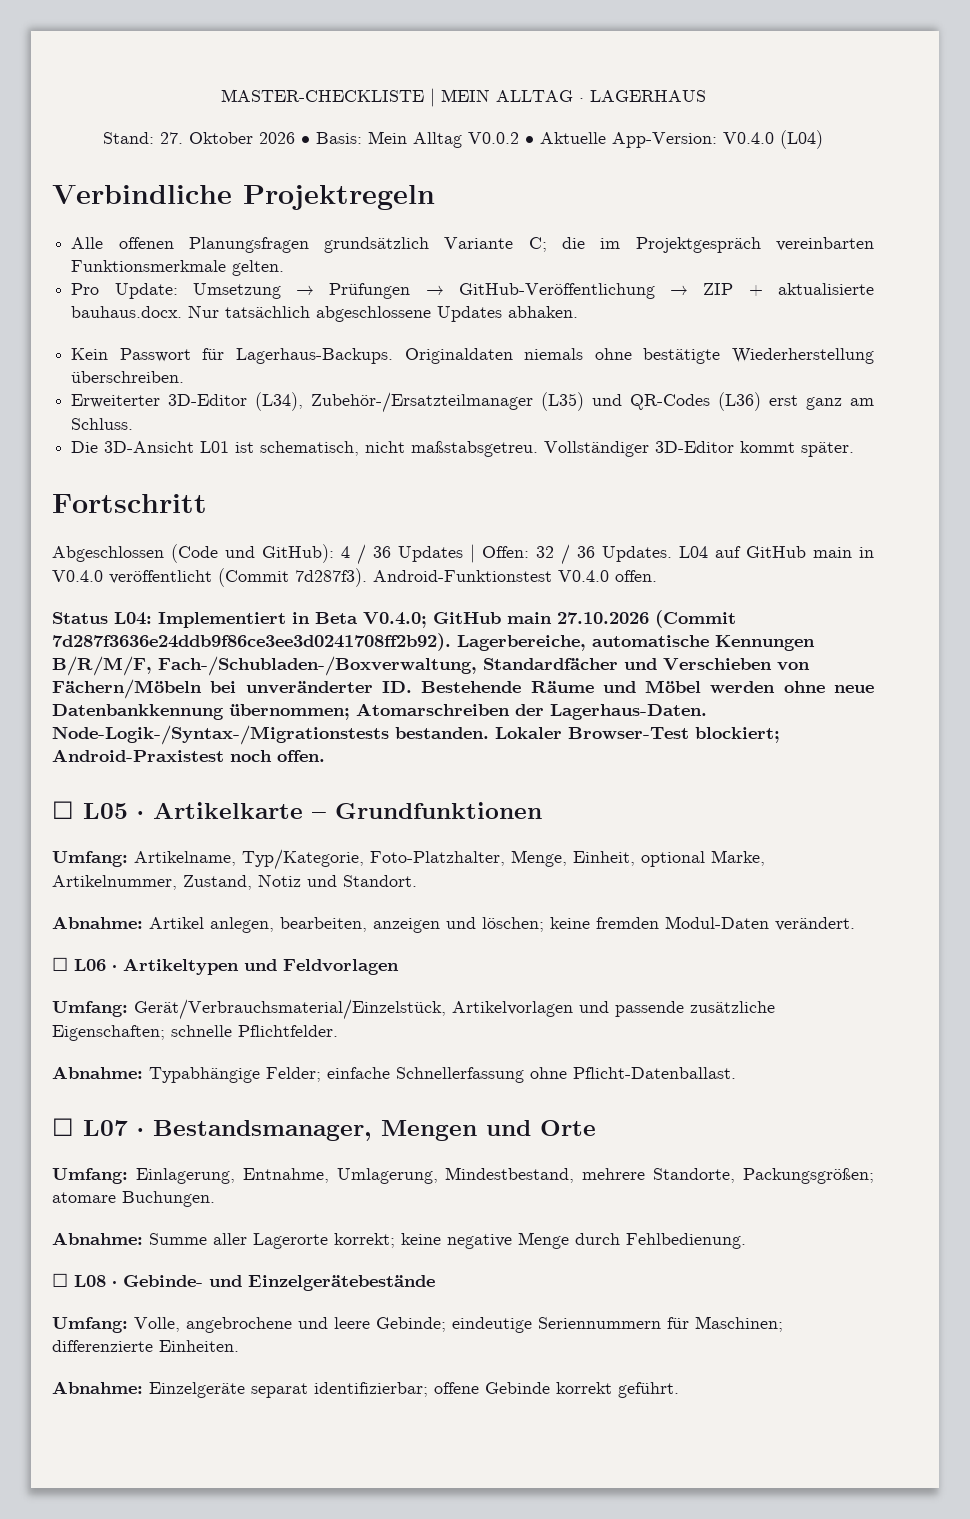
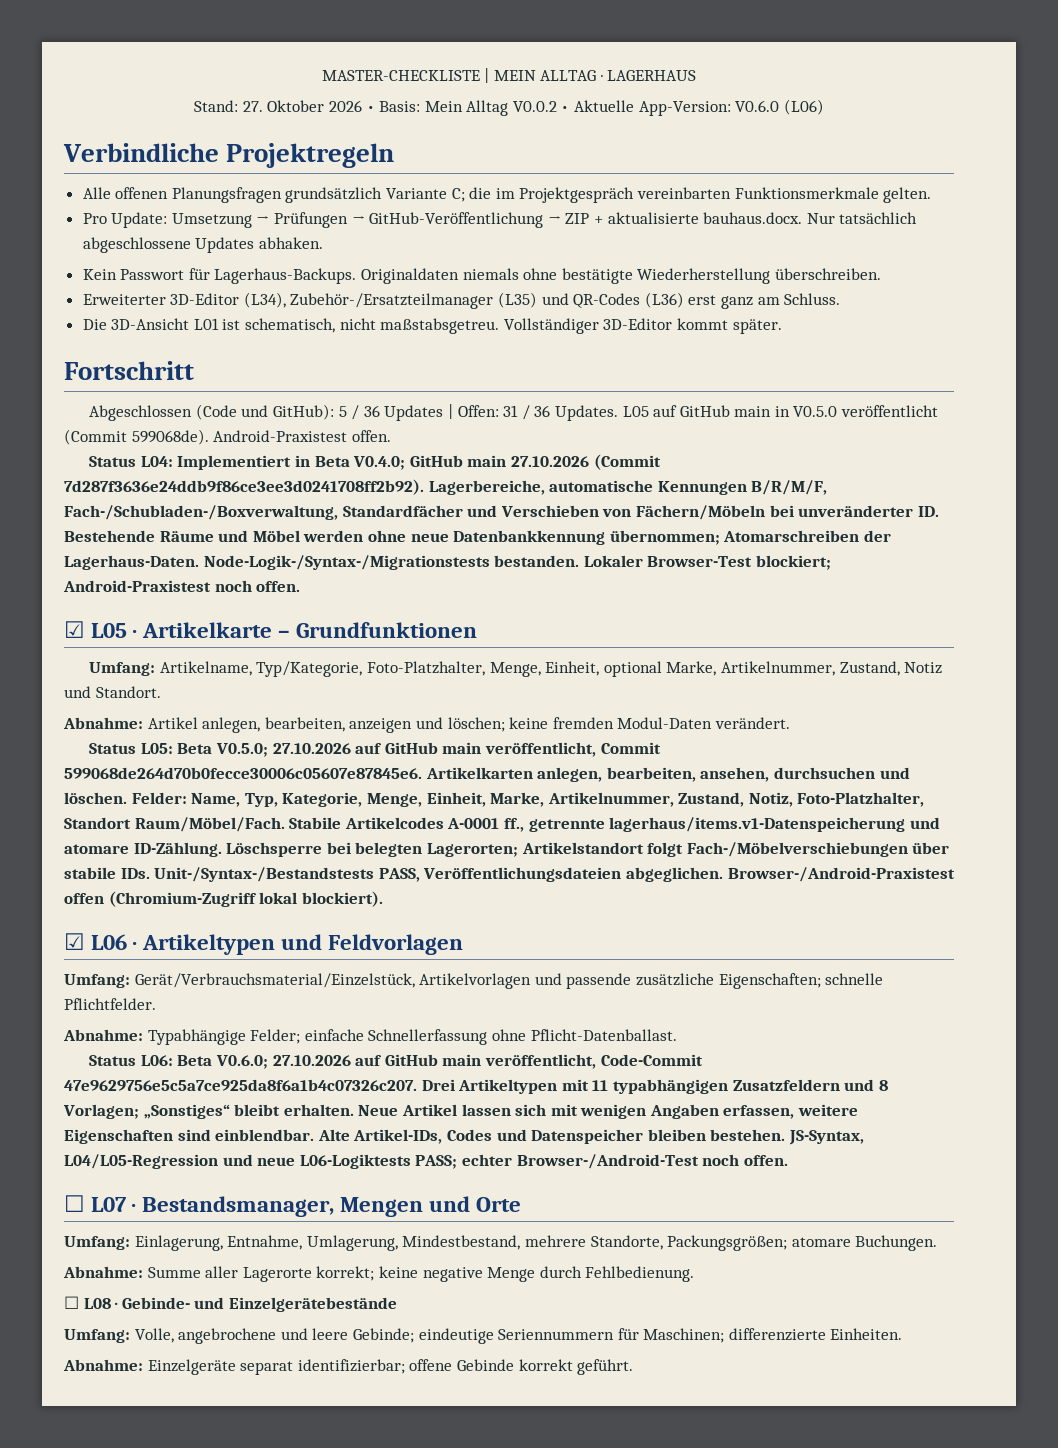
[723,130,823,149] V0.4.0 (L04) -> [735,99,824,115] V0.6.0 (L06)
[341,546,350,558] 4 -> [338,406,347,417] 5
[536,546,554,558] 32 -> [503,405,519,417] 31
[679,546,708,558] L04 -> [622,406,649,417] L05
[52,570,103,582] V0.4.0 -> [793,406,838,417] V0.5.0
[295,568,609,587] 7d287f3). Android-Funktionstest V0.4.0 -> [131,429,348,445] 599068de). Android-Praxistest
[52,801,74,819] ☐ -> [64,621,85,638] ☑
[52,957,68,971] ☐ -> [89,742,661,757] [64,767,910,782] [64,792,925,807] [64,817,940,832] [64,842,950,857] [64,867,955,882] [64,891,383,907] [64,933,85,950] Status L05: Beta V0.5.0; 27.10.2026 auf GitHub main veröffentlicht, Commit 599068de264d70b0fecce30006c05607e87845e6. Artikelkarten anlegen, bearbeiten, ansehen, durchsuchen und löschen. Felder: Name, Typ, Kategorie, Menge, Einheit, Marke, Artikelnummer, Zustand, Notiz, Foto-Platzhalter, Standort Raum/Möbel/Fach. Stabile Artikelcodes A-0001 ff., getrennte lagerhaus/items.v1-Datenspeicherung und atomare ID-Zählung. Löschsperre bei belegten Lagerorten; Artikelstandort folgt Fach-/Möbelverschiebungen über stabile IDs. Unit-/Syntax-/Bestandstests PASS, Veröffentlichungsdateien abgeglichen. Browser-/Android-Praxistest offen (Chromium-Zugriff lokal blockiert). // ☑
(736, 1073) none -> [89,1054,703,1069] [64,1079,888,1094] [63,1104,859,1119] [64,1129,864,1145] [64,1154,788,1169] // Status L06: Beta V0.6.0; 27.10.2026 auf GitHub main veröffentlicht, Code-Commit 47e9629756e5c5a7ce925da8f6a1b4c07326c207. Drei Artikeltypen mit 11 typabhängigen Zusatzfeldern und 8 Vorlagen; „Sonstiges“ bleibt erhalten. Neue Artikel lassen sich mit wenigen Angaben erfassen, weitere Eigenschaften sind einblendbar. Alte Artikel-IDs, Codes und Datenspeicher bleiben bestehen. JS-Syntax, L04/L05-Regression und neue L06-Logiktests PASS; echter Browser-/Android-Test noch offen.

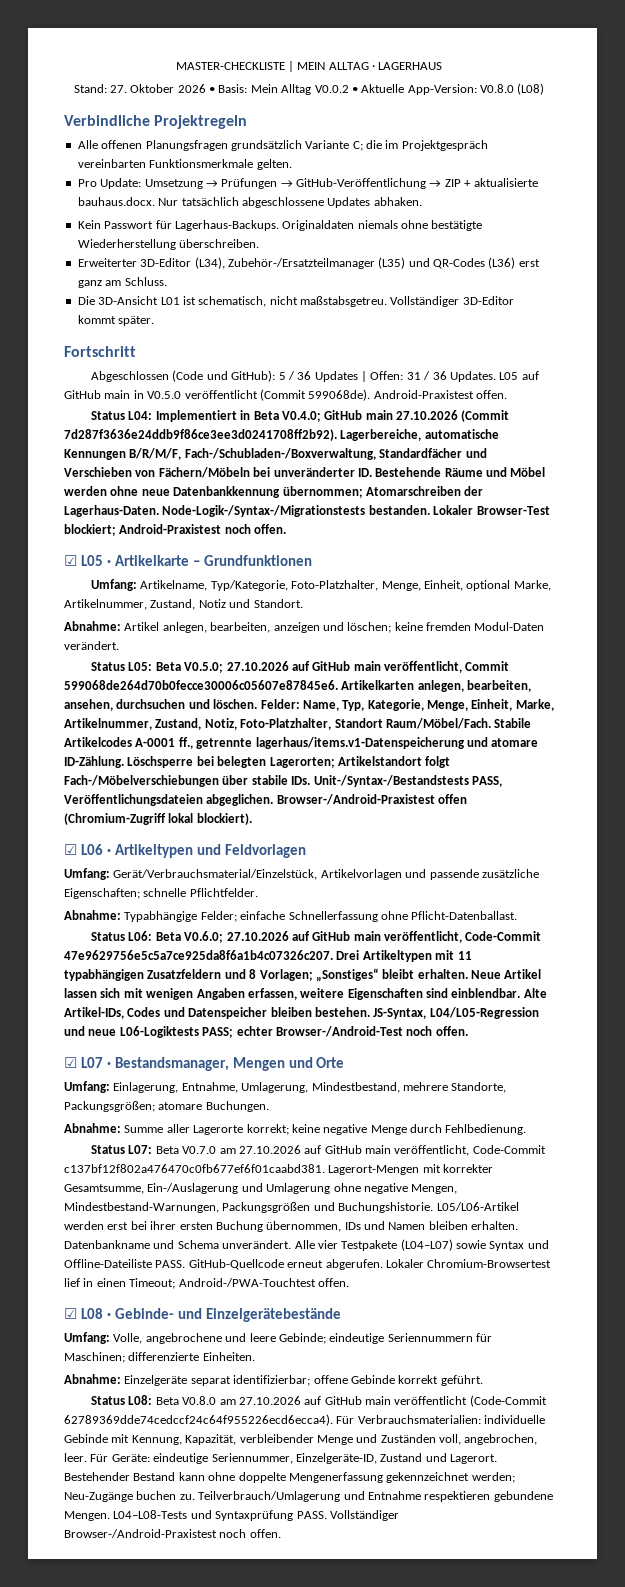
[735,99,824,115] V0.6.0 (L06) -> [480,83,545,95] V0.8.0 (L08)
[64,1195,85,1212] ☐ -> [64,1057,77,1068] ☑
[64,1296,79,1309] ☐ -> [91,1145,546,1156] [64,1164,494,1175] [64,1183,458,1194] [64,1202,519,1213] [64,1221,519,1232] [64,1239,549,1251] [64,1259,552,1270] [64,1278,349,1289] [64,1308,77,1319] Status L07: Beta V0.7.0 am 27.10.2026 auf GitHub main veröffentlicht, Code-Commit c137bf12f802a476470c0fb677ef6f01caabd381. Lagerort-Mengen mit korrekter Gesamtsumme, Ein-/Auslagerung und Umlagerung ohne negative Mengen, Mindestbestand-Warnungen, Packungsgrößen und Buchungshistorie. L05/L06-Artikel werden erst bei ihrer ersten Buchung übernommen, IDs und Namen bleiben erhalten. Datenbankname und Schema unverändert. Alle vier Testpakete (L04–L07) sowie Syntax und Offline-Dateiliste PASS. GitHub-Quellcode erneut abgerufen. Lokaler Chromium-Browsertest lief in einen Timeout; Android-/PWA-Touchtest offen. // ☑
(634, 1367) none -> [91,1395,547,1407] [64,1414,546,1426] [64,1434,538,1445] [64,1453,497,1464] [64,1472,515,1483] [64,1491,553,1502] [64,1510,399,1521] [64,1529,281,1538] // Status L08: Beta V0.8.0 am 27.10.2026 auf GitHub main veröffentlicht (Code-Commit 62789369dde74cedccf24c64f955226ecd6ecca4). Für Verbrauchsmaterialien: individuelle Gebinde mit Kennung, Kapazität, verbleibender Menge und Zuständen voll, angebrochen, leer. Für Geräte: eindeutige Seriennummer, Einzelgeräte-ID, Zustand und Lagerort. Bestehender Bestand kann ohne doppelte Mengenerfassung gekennzeichnet werden; Neu-Zugänge buchen zu. Teilverbrauch/Umlagerung und Entnahme respektieren gebundene Mengen. L04–L08-Tests und Syntaxprüfung PASS. Vollständiger Browser-/Android-Praxistest noch offen.

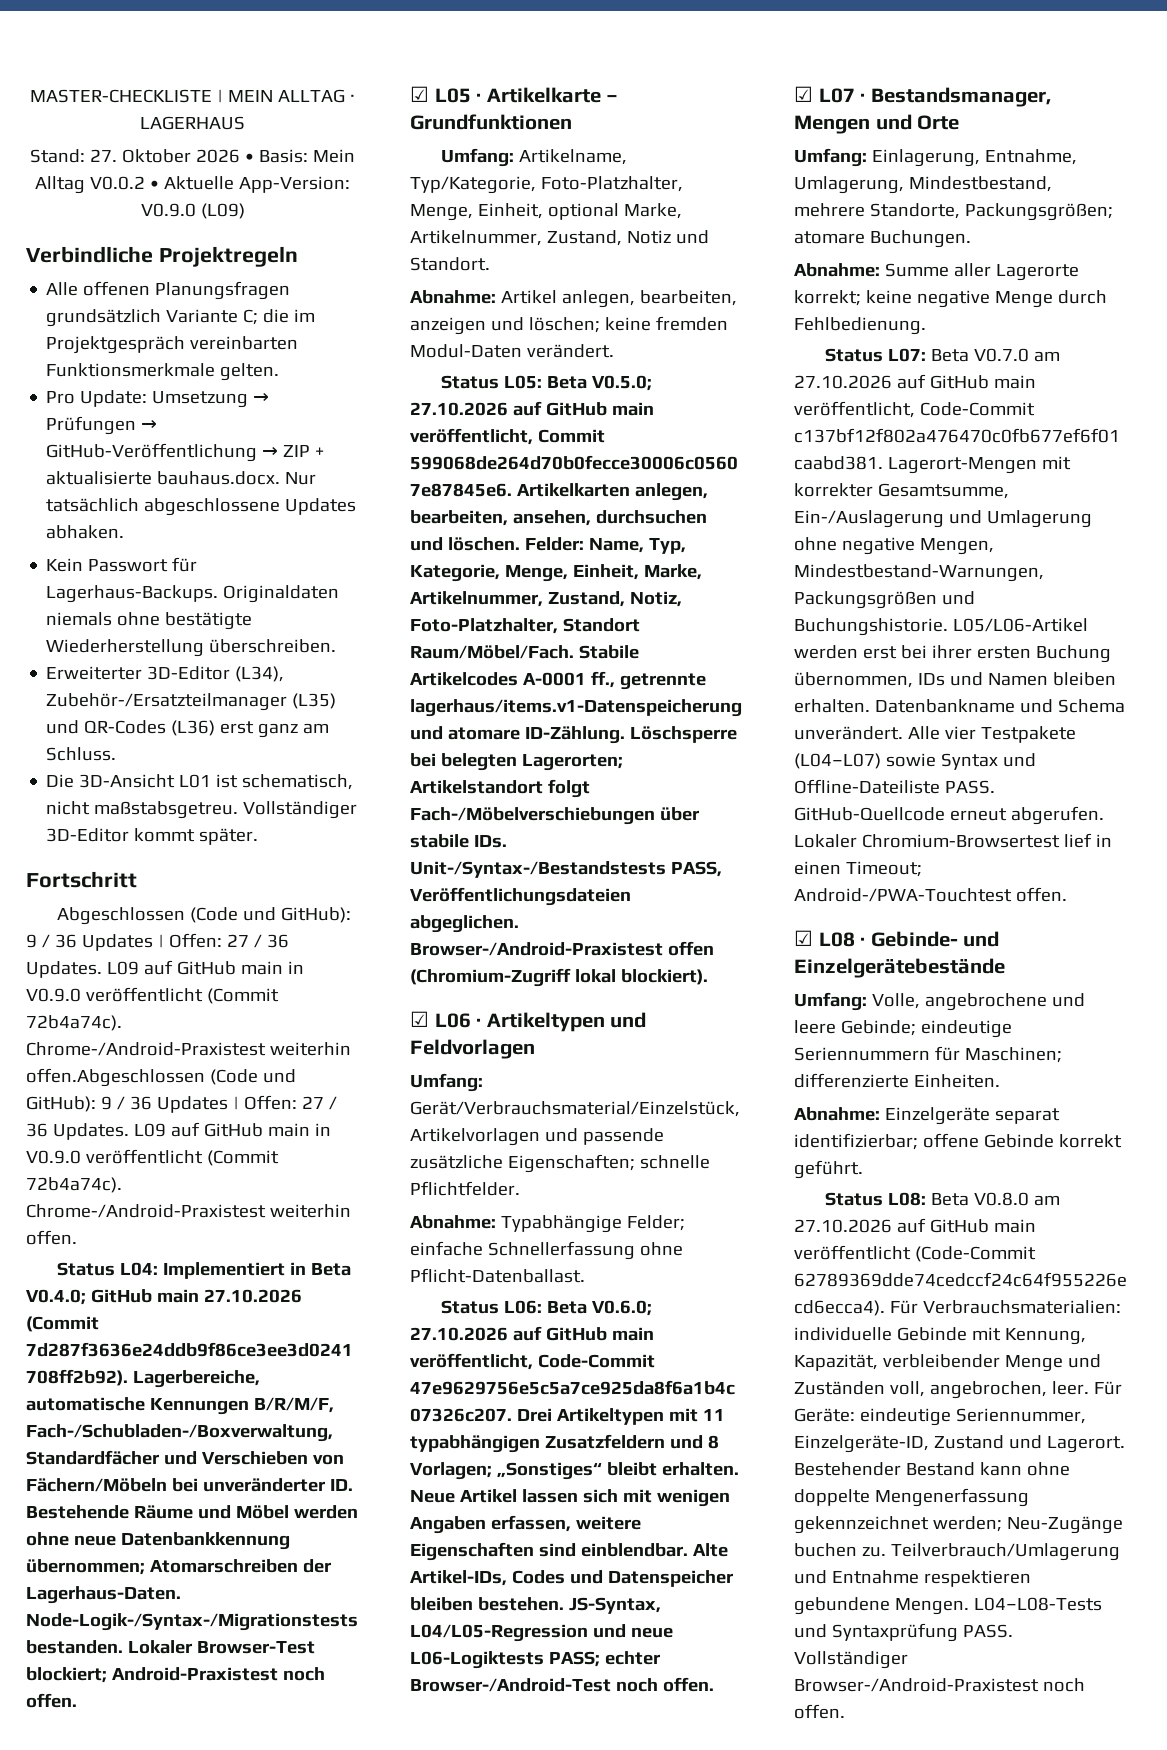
[480,83,545,95] V0.8.0 (L08) -> [140,203,245,219] V0.9.0 (L09)
[278,371,539,382] [64,389,474,401] 5 / 36 Updates | Offen: 31 / 36 Updates. L05 auf GitHub main in V0.5.0 veröffentlicht (Commit 599068de). Android-Praxistest -> [26,933,289,951] [26,960,304,978] [26,987,279,1004] [26,1015,122,1031] [26,1042,351,1056] [26,1068,296,1087] [26,1095,337,1113] [26,1122,331,1140] [26,1149,279,1166] [26,1177,122,1193] [26,1204,351,1218] 9 / 36 Updates | Offen: 27 / 36 Updates. L09 auf GitHub main in V0.9.0 veröffentlicht (Commit 72b4a74c). Chrome-/Android-Praxistest weiterhin offen.Abgeschlossen (Code und GitHub): 9 / 36 Updates | Offen: 27 / 36 Updates. L09 auf GitHub main in V0.9.0 veröffentlicht (Commit 72b4a74c). Chrome-/Android-Praxistest weiterhin

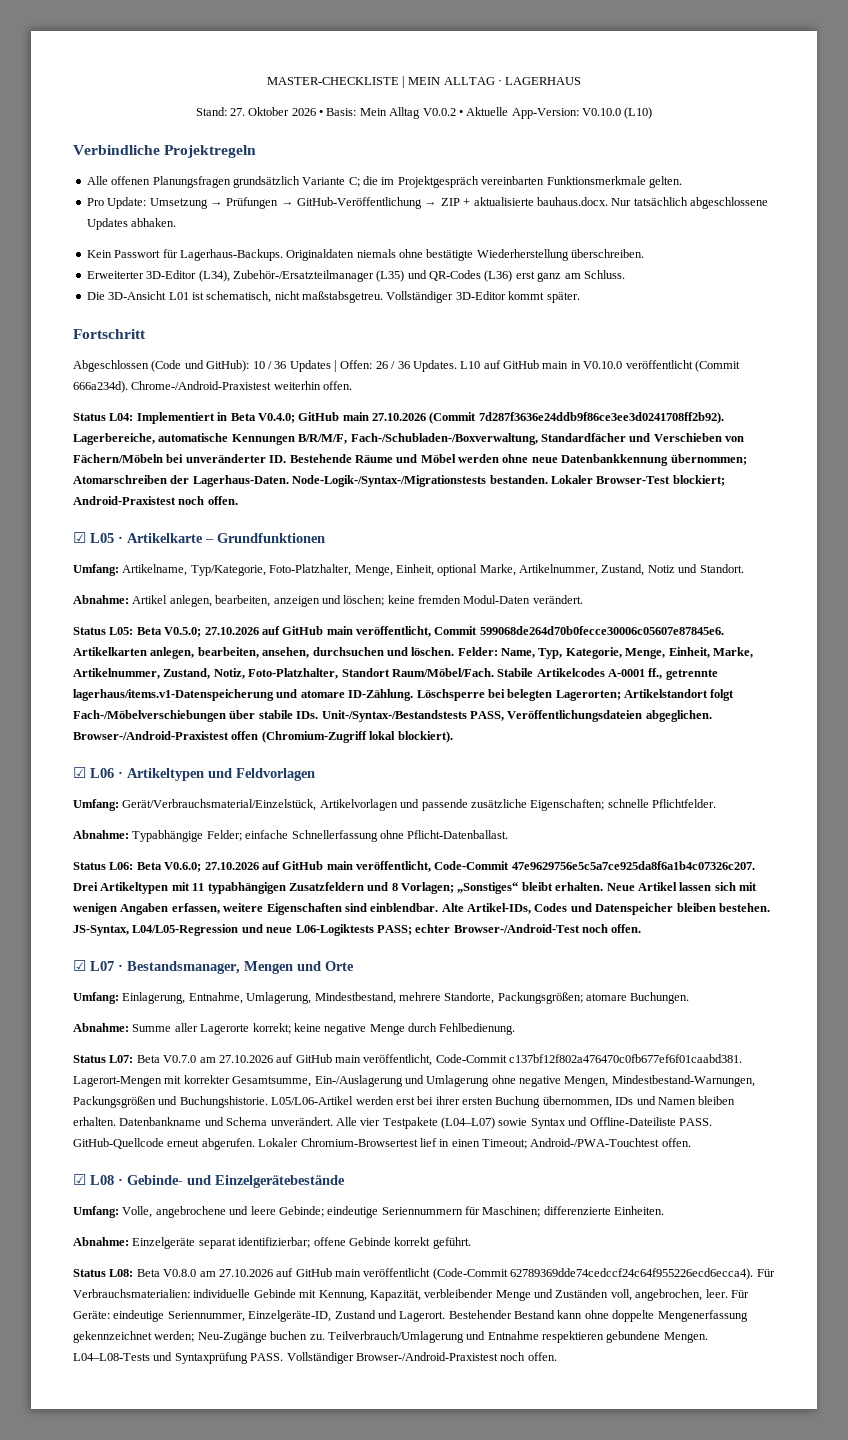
[140,203,245,219] V0.9.0 (L09) -> [582,107,653,119] V0.10.0 (L10)
[26,933,289,951] [26,960,304,978] [26,987,279,1004] [26,1015,122,1031] [26,1042,351,1056] [26,1068,296,1087] [26,1095,337,1113] [26,1122,331,1140] [26,1149,279,1166] [26,1177,122,1193] 9 / 36 Updates | Offen: 27 / 36 Updates. L09 auf GitHub main in V0.9.0 veröffentlicht (Commit 72b4a74c). Chrome-/Android-Praxistest weiterhin offen.Abgeschlossen (Code und GitHub): 9 / 36 Updates | Offen: 27 / 36 Updates. L09 auf GitHub main in V0.9.0 veröffentlicht (Commit 72b4a74c). -> [252,360,740,372] [73,381,128,393] 10 / 36 Updates | Offen: 26 / 36 Updates. L10 auf GitHub main in V0.10.0 veröffentlicht (Commit 666a234d).

